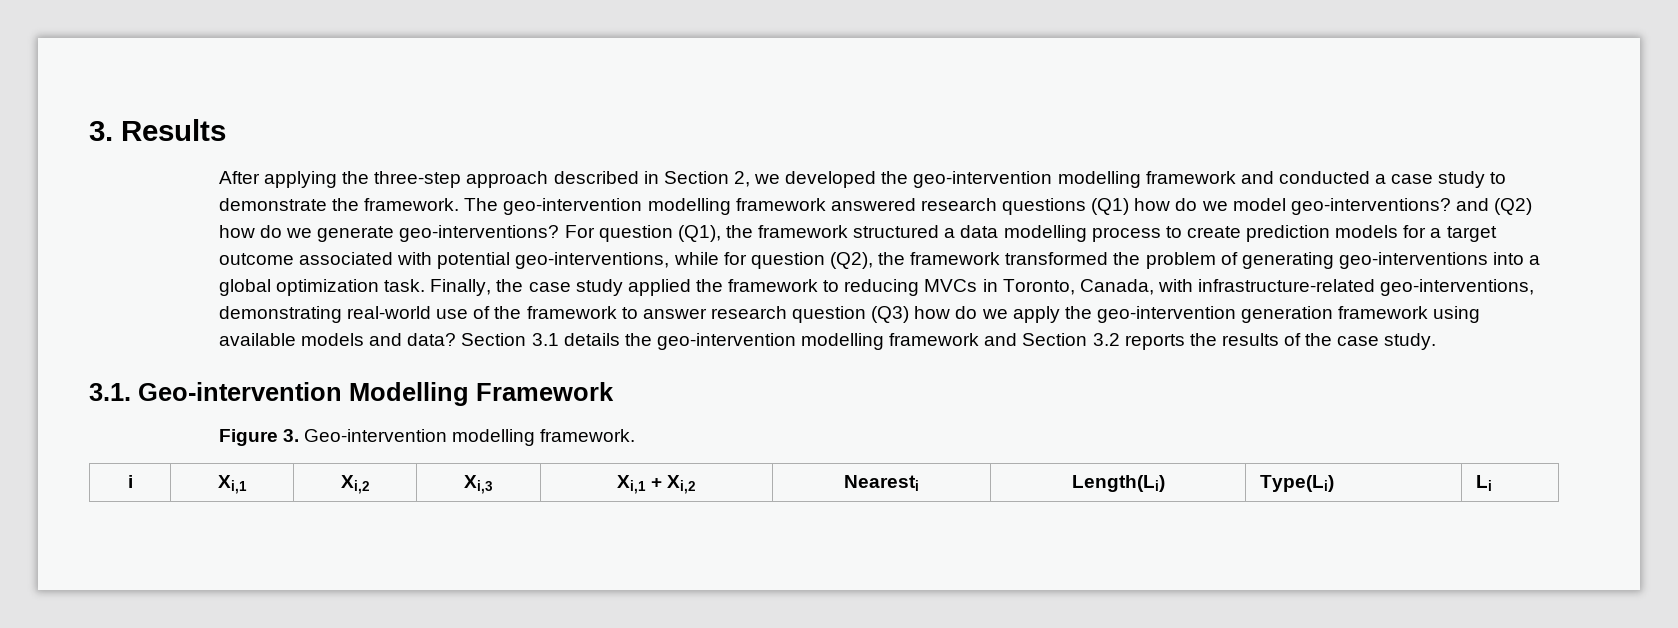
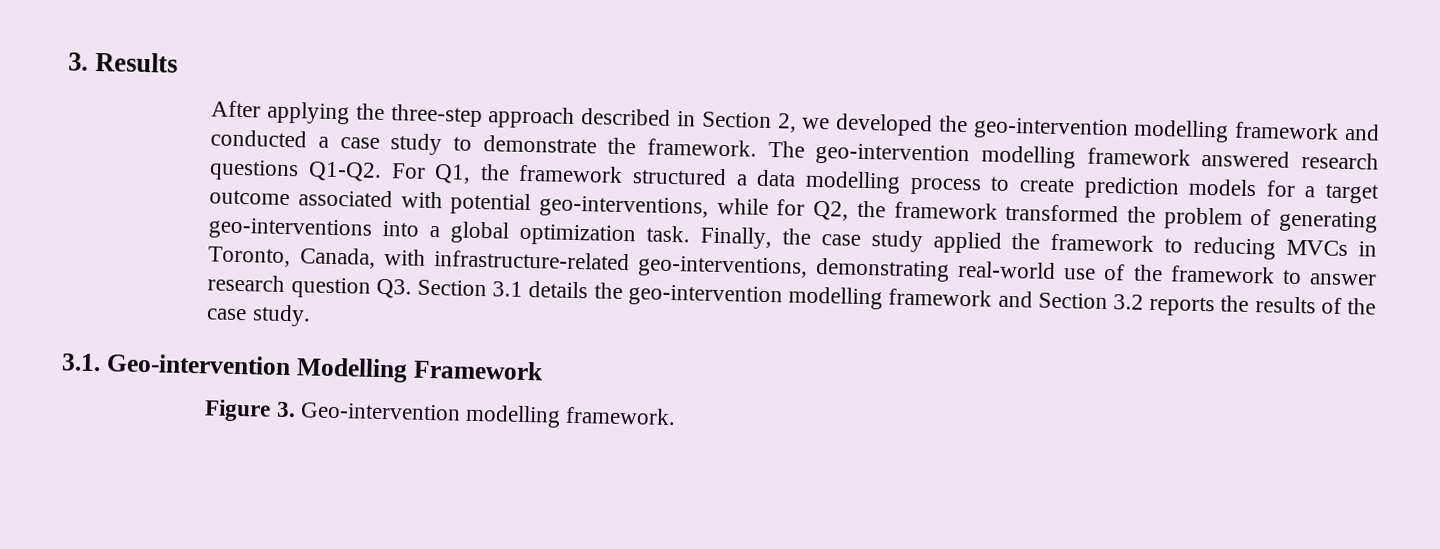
[1091,198,1533,215] [218,225,721,242] (Q1) how do we model geo-interventions? and (Q2) how do we generate geo-interventions? For question (Q1), -> [307,161,472,184] Q1-Q2. For Q1,
[750,252,873,269] question (Q2), -> [813,200,850,221] Q2,
[871,306,1481,323] [218,333,457,346] (Q3) how do we apply the geo-intervention generation framework using available models and data? -> [375,278,412,299] Q3.
[127,475,133,488] [217,475,247,494] [340,475,370,494] [464,475,493,494] [616,475,697,494] [844,475,919,491] [1071,475,1165,492] [1259,475,1334,492] [1475,475,1492,491] // i | Xi,1 | Xi,2 | Xi,3 | Xi,1 + Xi,2 | Nearesti | Length(Li) | Type(Li) | Li -> (677, 416) none

